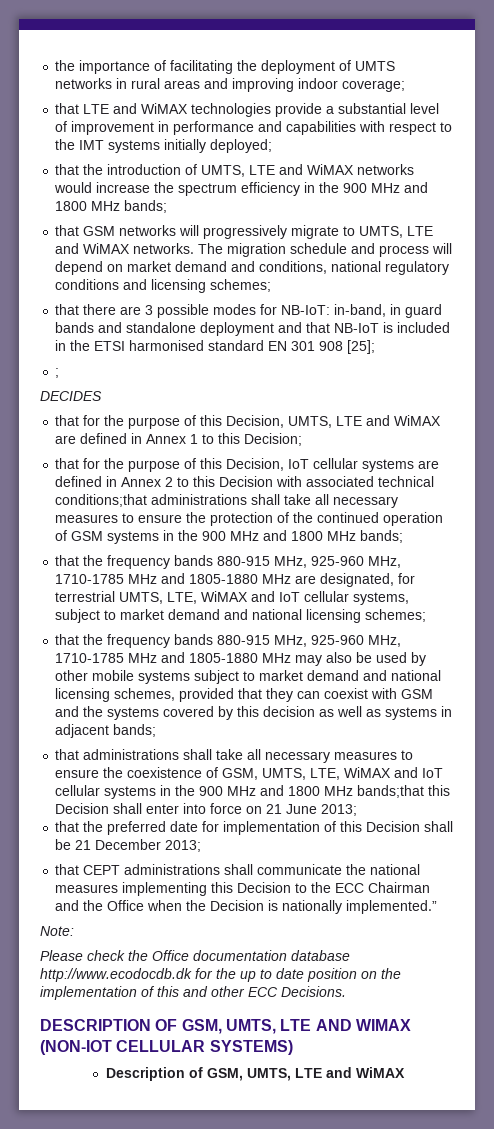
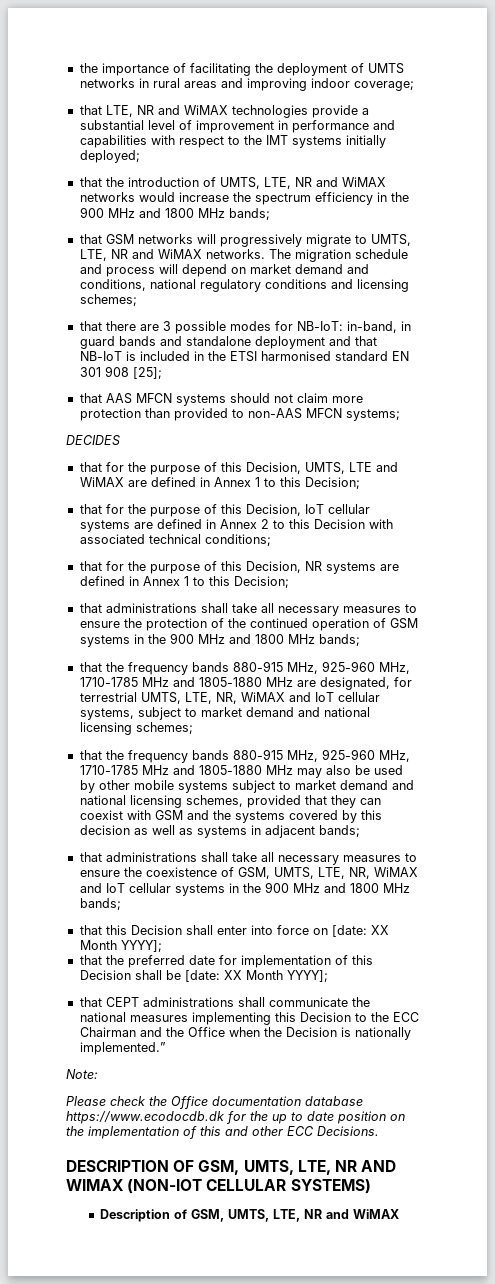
[83,104,110,114] LTE -> [105,105,154,117] LTE, NR
[249,165,276,175] LTE -> [263,177,312,189] LTE, NR
[407,226,434,236] LTE -> [79,249,128,261] LTE, NR
[55,368,60,378] ; -> [79,393,363,406] [79,408,400,421] that AAS MFCN systems should not claim more protection than provided to non-AAS MFCN systems;
[55,494,148,507] conditions;that -> [204,534,271,546] [79,561,399,574] [79,576,289,588] [79,603,102,613] conditions; // that for the purpose of this Decision, NR systems are defined in Annex 1 to this Decision; // that
(198, 598) none -> [215,692,237,704] NR,
(341, 774) none -> [348,867,370,879] NR,
[357,785,425,798] bands;that -> [79,898,121,910] [79,925,102,935] bands; // that
[266,804,358,816] 21 June 2013; -> [331,925,389,937] [79,940,162,952] [date: XX Month YYYY];
[75,839,202,852] 21 December 2013; -> [184,970,328,982] [date: XX Month YYYY];
[40,968,192,982] http://www.ecodocdb.dk -> [66,1111,225,1124] https://www.ecodocdb.dk
[280,1019,312,1031] LTE -> [297,1160,357,1175] LTE, NR
[294,1068,322,1078] LTE -> [272,1209,322,1222] LTE, NR

